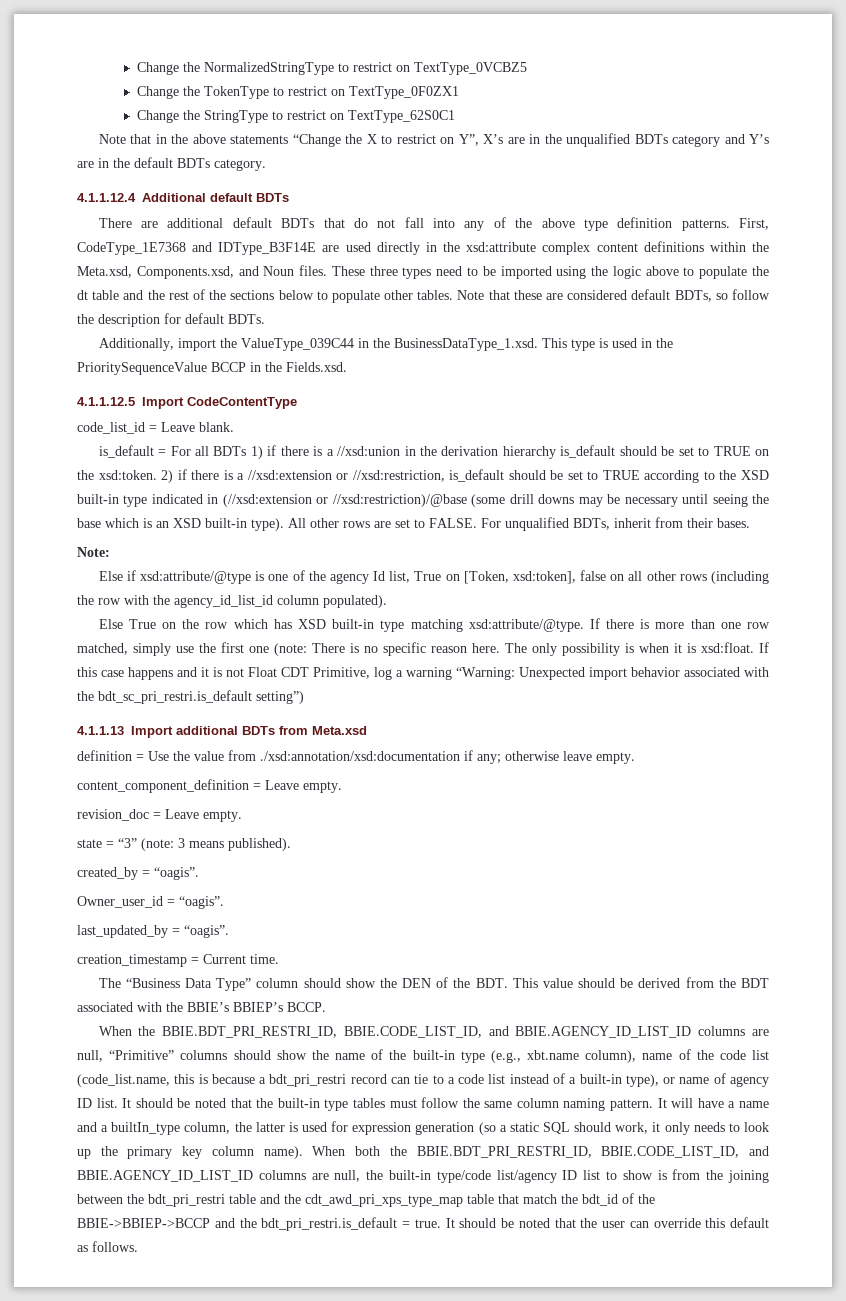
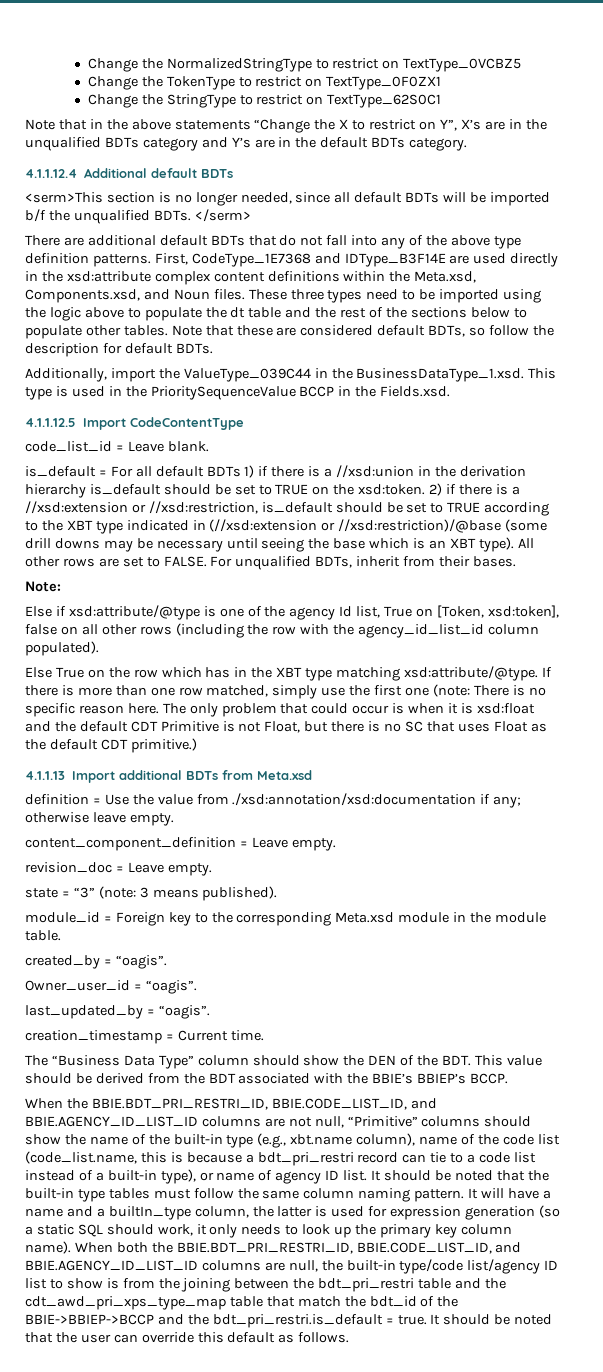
(289, 197) none -> [25,192,550,206] [25,209,251,224] // <serm>This section is no longer needed, since all default BDTs will be imported b/f the unqualified BDTs. </serm>
(209, 451) none -> [155,466,204,477] default
[740,470,769,480] [77,494,119,504] XSD built-in -> [66,520,93,530] XBT
[173,518,247,528] XSD built-in -> [449,538,476,548] XBT
[297,619,375,629] XSD built-in -> [234,667,303,678] in the XBT
[562,642,769,656] [77,667,769,680] [77,690,304,704] possibility is when it is xsd:float. If this case happens and it is not Float CDT Primitive, log a warning “Warning: Unexpected import behavior associated with the bdt_sc_pri_restri.is_default setting”) -> [221,703,535,717] [25,721,547,733] [25,738,197,753] problem that could occur is when it is xsd:float and the default CDT Primitive is not Float, but there is no SC that uses Float as the default CDT primitive.)
(291, 844) none -> [25,912,547,926] [25,930,61,941] // module_id = Foreign key to the corresponding Meta.xsd module in the module table.
(769, 1032) none -> [288,1117,312,1127] not

